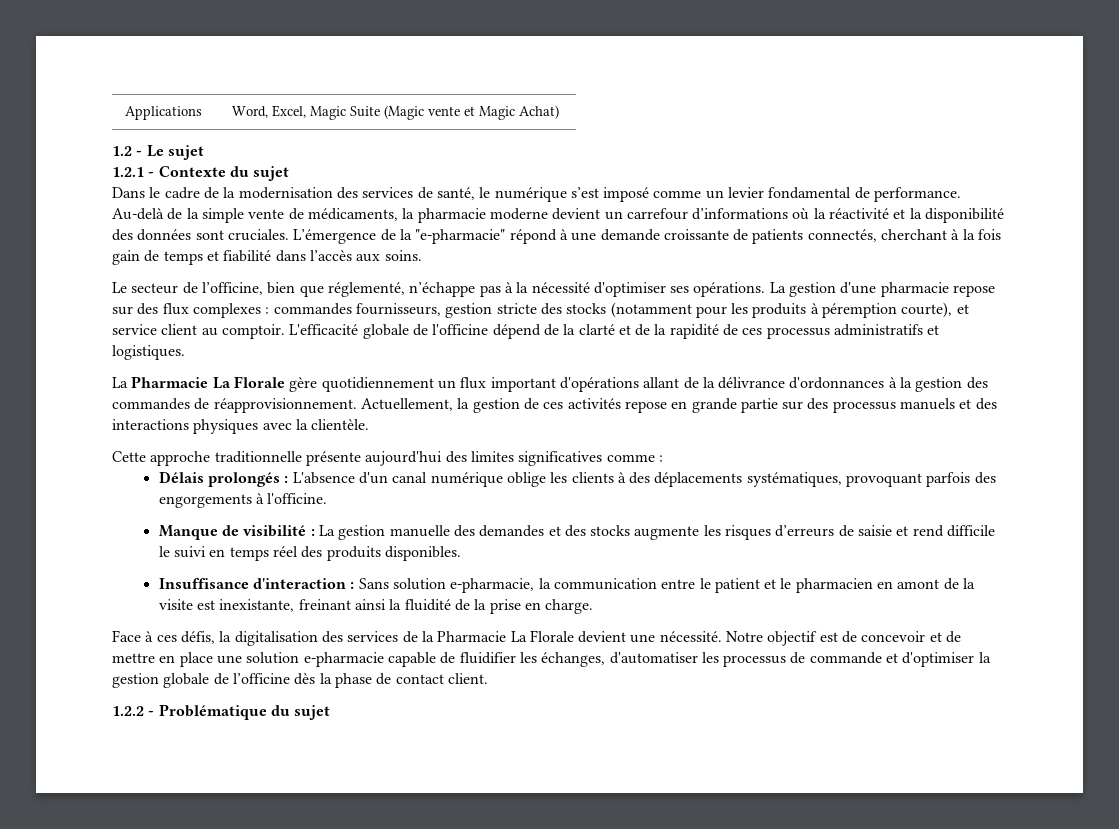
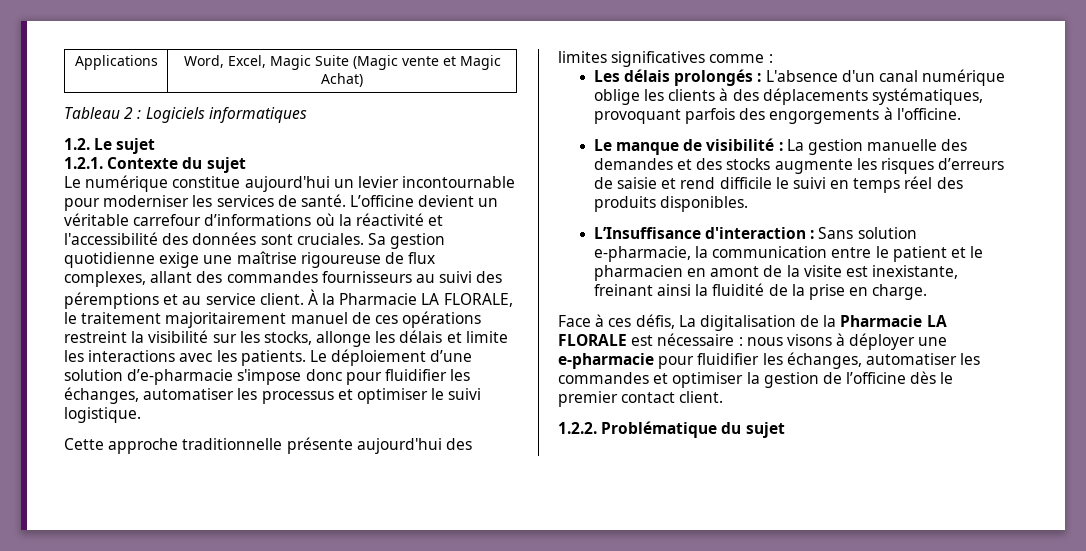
[112,146,143,156] 1.2 - -> [64,107,307,123] [64,138,90,150] Tableau 2 : Logiciels informatiques // 1.2.
[112,167,155,177] 1.2.1 - -> [64,157,103,169] 1.2.1.
[112,187,962,202] [112,208,548,223] Dans le cadre de la modernisation des services de santé, le numérique s’est imposé comme un levier fondamental de performance. Au-delà de la simple vente de médicaments, la pharmacie moderne -> [64,175,516,192] [64,194,415,211] Le numérique constitue aujourd'hui un levier incontournable pour moderniser les services de santé. L’officine
(623, 215) none -> [64,213,129,226] véritable
[909,208,1005,223] la disponibilité -> [64,232,158,245] l'accessibilité
[293,229,1002,244] [112,250,422,265] [112,282,996,297] [112,302,969,318] [112,324,940,339] [112,345,185,360] [112,376,988,392] [112,398,997,413] [112,419,370,434] L’émergence de la "e-pharmacie" répond à une demande croissante de patients connectés, cherchant à la fois gain de temps et fiabilité dans l’accès aux soins. // Le secteur de l’officine, bien que réglementé, n’échappe pas à la nécessité d'optimiser ses opérations. La gestion d'une pharmacie repose sur des flux complexes : commandes fournisseurs, gestion stricte des stocks (notamment pour les produits à péremption courte), et service client au comptoir. L'efficacité globale de l'officine dépend de la clarté et de la rapidité de ces processus administratifs et logistiques. // La Pharmacie La Florale gère quotidiennement un flux important d'opérations allant de la délivrance d'ordonnances à la gestion des commandes de réapprovisionnement. Actuellement, la gestion de ces activités repose en grande partie sur des processus manuels et des interactions physiques avec la clientèle. -> [367,233,446,249] [64,251,436,268] [64,271,503,287] [64,289,513,309] [64,311,482,328] [64,330,508,347] [64,349,473,366] [64,369,471,385] [64,387,482,404] [64,407,141,423] Sa gestion quotidienne exige une maîtrise rigoureuse de flux complexes, allant des commandes fournisseurs au suivi des péremptions et au service client. À la Pharmacie LA FLORALE, le traitement majoritairement manuel de ces opérations restreint la visibilité sur les stocks, allonge les délais et limite les interactions avec les patients. Le déploiement d’une solution d’e-pharmacie s'impose donc pour fluidifier les échanges, automatiser les processus et optimiser le suivi logistique.
[158,471,204,483] Délais -> [593,69,670,82] Les délais
[158,525,218,540] Manque -> [593,139,679,155] Le manque
[158,578,249,589] Insuffisance -> [593,227,701,239] L’Insuffisance
[219,630,962,646] [112,652,991,667] [112,673,210,688] la digitalisation des services de la Pharmacie La Florale devient une nécessité. Notre objectif est de concevoir et de mettre en place une solution e-pharmacie capable de fluidifier les échanges, d'automatiser les processus de commande et d'optimiser la gestion globale -> [678,315,947,331] [558,333,948,350] [558,352,981,369] [558,372,819,388] La digitalisation de la Pharmacie LA FLORALE est nécessaire : nous visons à déployer une e-pharmacie pour fluidifier les échanges, automatiser les commandes et optimiser la gestion
[319,673,392,688] la phase de -> [940,372,954,384] [558,391,618,407] le premier
[112,706,155,716] 1.2.2 - -> [558,422,597,434] 1.2.2.

